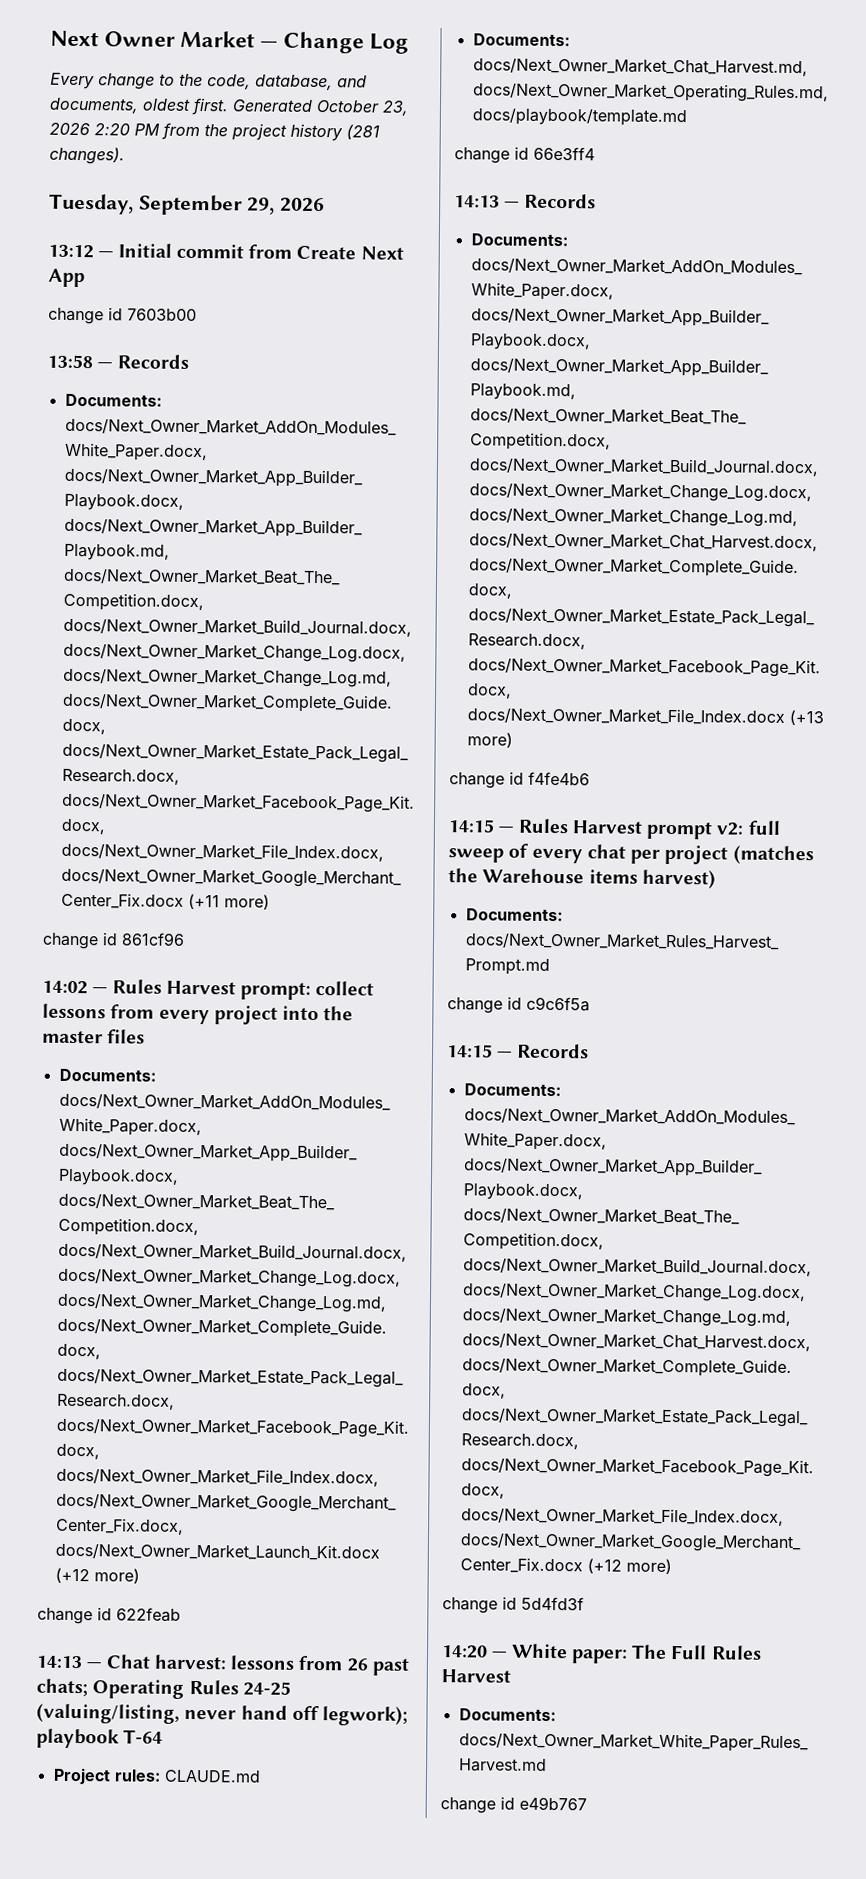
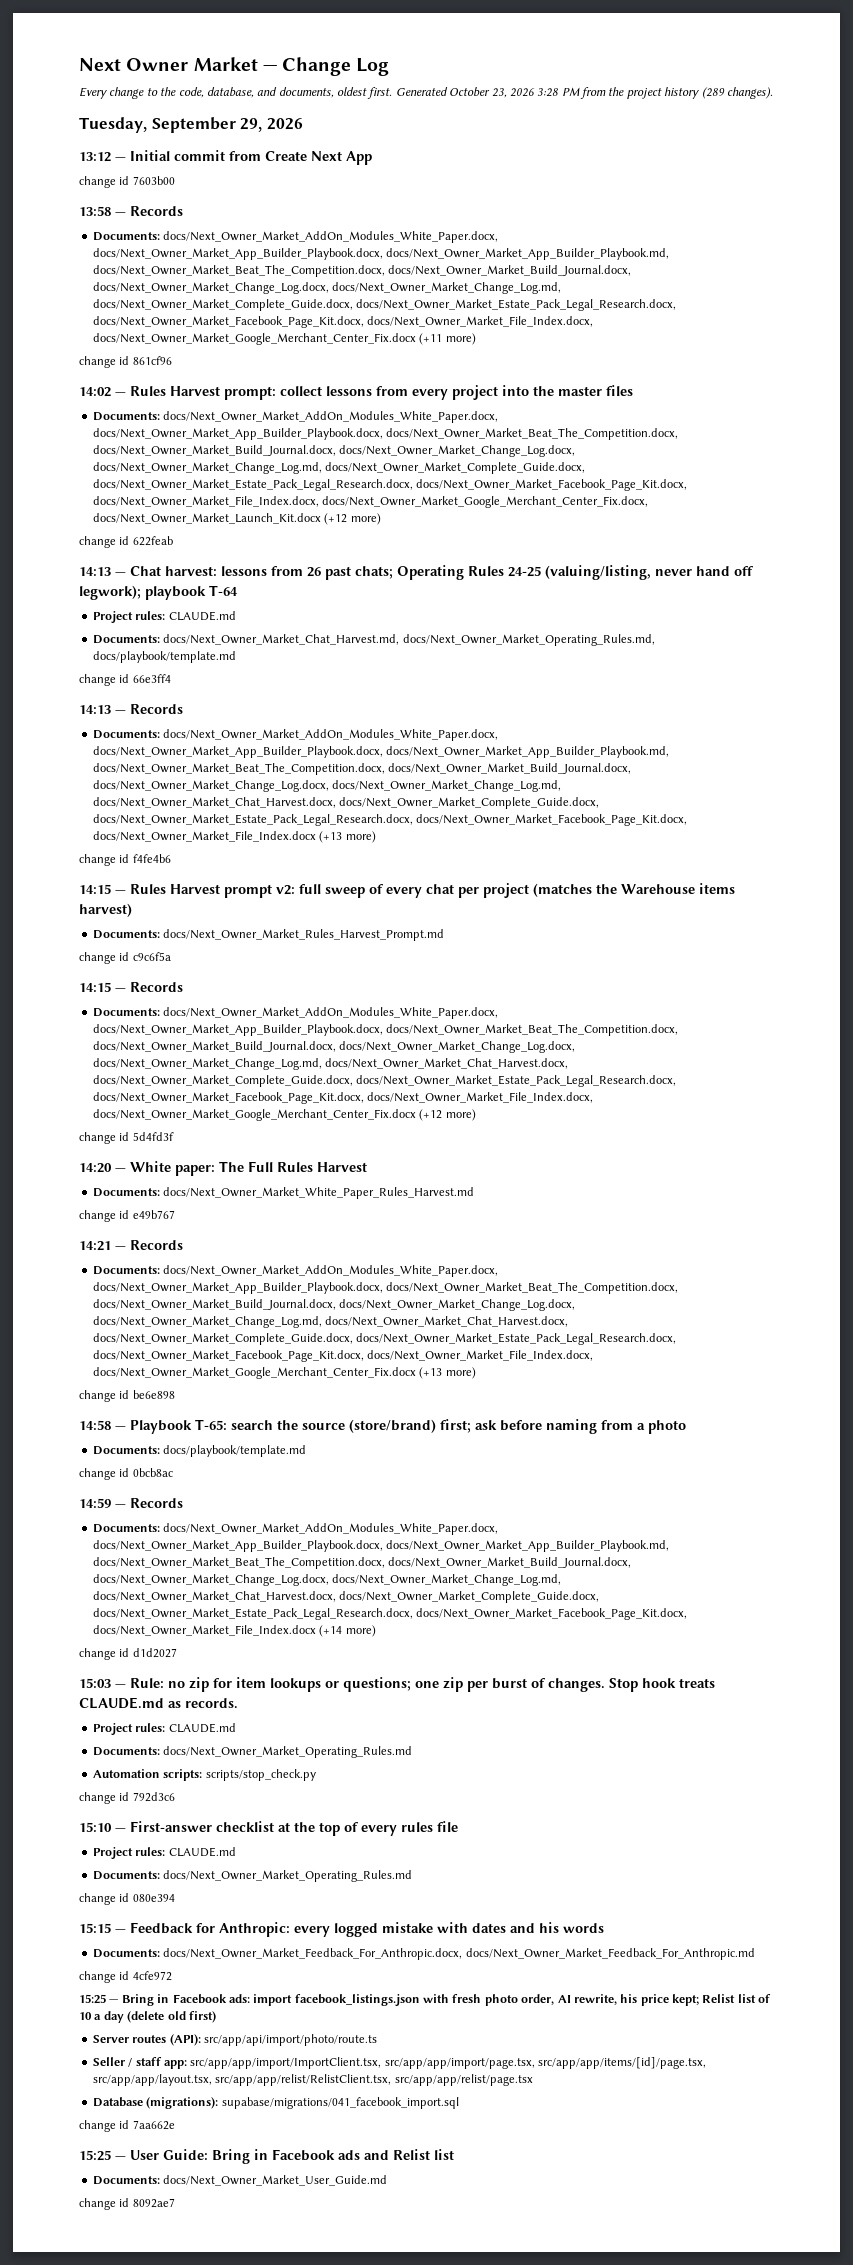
[94,123,130,136] 2:20 -> [537,88,559,97] 3:28
[346,124,380,140] (281 -> [701,87,725,99] (289
(587, 1803) none -> [79,1240,183,1251] [92,1265,499,1277] [92,1282,679,1294] [92,1299,576,1311] [92,1316,569,1328] [92,1333,677,1345] [92,1350,594,1362] [92,1367,476,1379] [79,1390,175,1402] [79,1419,686,1434] [92,1445,307,1457] [79,1468,173,1480] [79,1498,183,1508] [92,1523,499,1535] [92,1540,670,1552] [92,1557,632,1569] [92,1574,562,1586] [92,1591,600,1603] [92,1608,688,1620] [92,1625,376,1637] [79,1648,177,1660] [79,1677,715,1692] [79,1697,238,1709] [92,1723,236,1735] [92,1746,413,1758] [92,1769,316,1781] [79,1792,175,1804] [79,1821,458,1836] [92,1847,236,1859] [92,1870,413,1882] [79,1893,175,1905] [79,1922,604,1937] [92,1948,755,1960] [79,1971,172,1983] [79,1994,772,2006] [79,2011,216,2023] [92,2034,377,2046] [92,2057,706,2069] [92,2074,533,2086] [92,2097,459,2109] [79,2120,175,2132] [79,2149,454,2164] [92,2175,388,2186] [79,2198,175,2210] // 14:21 — Records // Documents: docs/Next_Owner_Market_AddOn_Modules_White_Paper.docx, docs/Next_Owner_Market_App_Builder_Playbook.docx, docs/Next_Owner_Market_Beat_The_Competition.docx, docs/Next_Owner_Market_Build_Journal.docx, docs/Next_Owner_Market_Change_Log.docx, docs/Next_Owner_Market_Change_Log.md, docs/Next_Owner_Market_Chat_Harvest.docx, docs/Next_Owner_Market_Complete_Guide.docx, docs/Next_Owner_Market_Estate_Pack_Legal_Research.docx, docs/Next_Owner_Market_Facebook_Page_Kit.docx, docs/Next_Owner_Market_File_Index.docx, docs/Next_Owner_Market_Google_Merchant_Center_Fix.docx (+13 more) // change id be6e898 // 14:58 — Playbook T-65: search the source (store/brand) first; ask before naming from a photo // Documents: docs/playbook/template.md // change id 0bcb8ac // 14:59 — Records // Documents: docs/Next_Owner_Market_AddOn_Modules_White_Paper.docx, docs/Next_Owner_Market_App_Builder_Playbook.docx, docs/Next_Owner_Market_App_Builder_Playbook.md, docs/Next_Owner_Market_Beat_The_Competition.docx, docs/Next_Owner_Market_Build_Journal.docx, docs/Next_Owner_Market_Change_Log.docx, docs/Next_Owner_Market_Change_Log.md, docs/Next_Owner_Market_Chat_Harvest.docx, docs/Next_Owner_Market_Complete_Guide.docx, docs/Next_Owner_Market_Estate_Pack_Legal_Research.docx, docs/Next_Owner_Market_Facebook_Page_Kit.docx, docs/Next_Owner_Market_File_Index.docx (+14 more) // change id d1d2027 // 15:03 — Rule: no zip for item lookups or questions; one zip per burst of changes. Stop hook treats CLAUDE.md as records. // Project rules: CLAUDE.md // Documents: docs/Next_Owner_Market_Operating_Rules.md // Automation scripts: scripts/stop_check.py // change id 792d3c6 // 15:10 — First-answer checklist at the top of every rules file // Project rules: CLAUDE.md // Documents: docs/Next_Owner_Market_Operating_Rules.md // change id 080e394 // 15:15 — Feedback for Anthropic: every logged mistake with dates and his words // Documents: docs/Next_Owner_Market_Feedback_For_Anthropic.docx, docs/Next_Owner_Market_Feedback_For_Anthropic.md // change id 4cfe972 // 15:25 — Bring in Facebook ads: import facebook_listings.json with fresh photo order, AI rewrite, his price kept; Relist list of 10 a day (delete old first) // Server routes (API): src/app/api/import/photo/route.ts // Seller / staff app: src/app/app/import/ImportClient.tsx, src/app/app/import/page.tsx, src/app/app/items/[id]/page.tsx, src/app/app/layout.tsx, src/app/app/relist/RelistClient.tsx, src/app/app/relist/page.tsx // Database (migrations): supabase/migrations/041_facebook_import.sql // change id 7aa662e // 15:25 — User Guide: Bring in Facebook ads and Relist list // Documents: docs/Next_Owner_Market_User_Guide.md // change id 8092ae7

